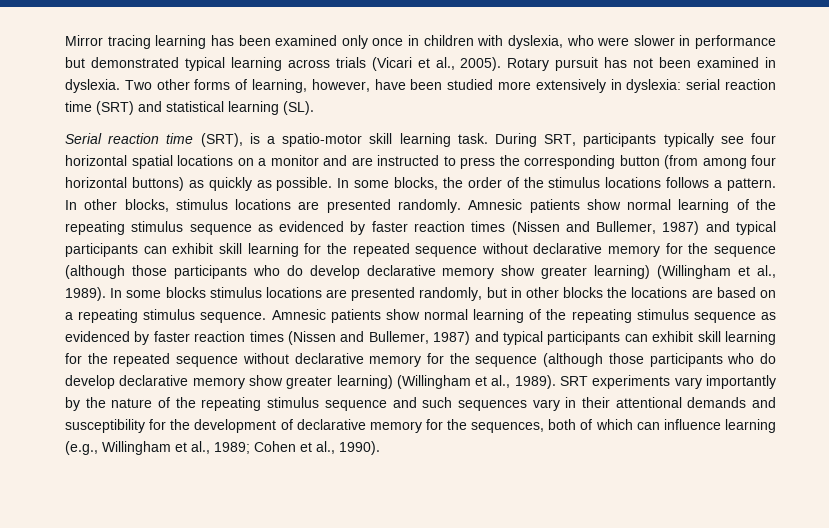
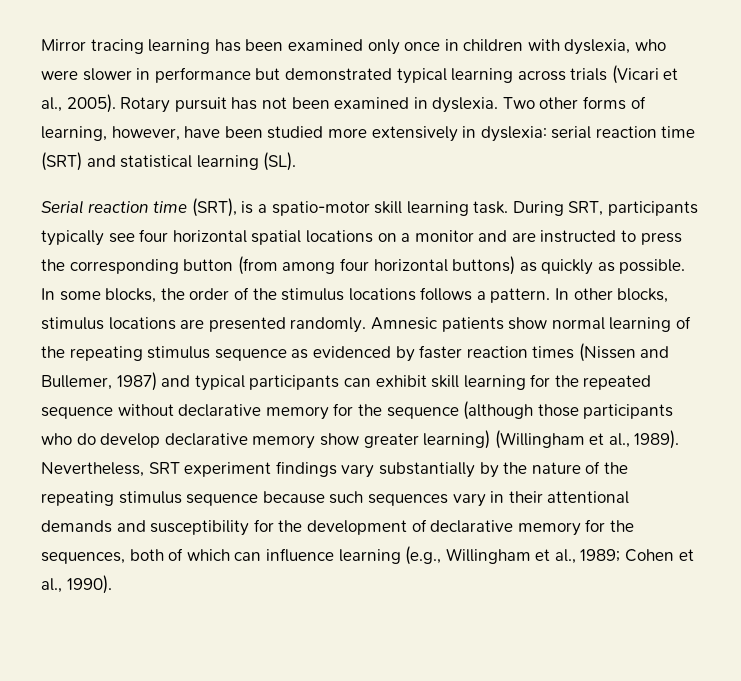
[110,287,776,301] [65,309,776,323] [65,331,776,345] [65,353,776,367] [65,375,776,389] In some blocks stimulus locations are presented randomly, but in other blocks the locations are based on a repeating stimulus sequence. Amnesic patients show normal learning of the repeating stimulus sequence as evidenced by faster reaction times (Nissen and Bullemer, 1987) and typical participants can exhibit skill learning for the repeated sequence without declarative memory for the sequence (although those participants who do develop declarative memory show greater learning) (Willingham et al., 1989). SRT experiments vary importantly -> [41,461,475,478] Nevertheless, SRT experiment findings vary substantially
[392,397,417,408] and -> [262,491,325,504] because

